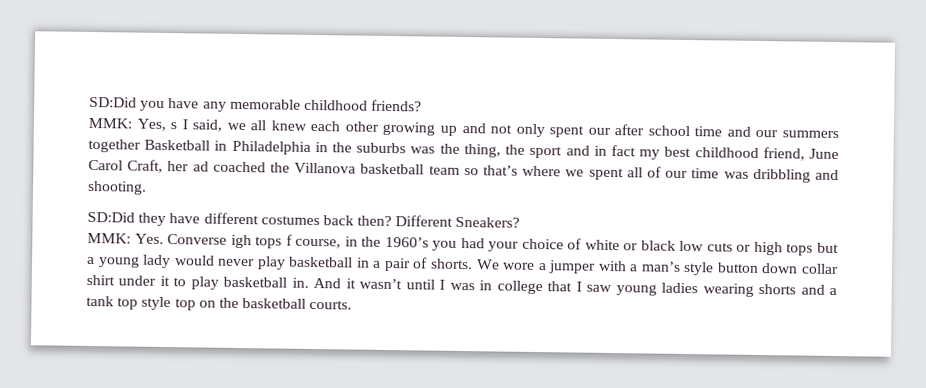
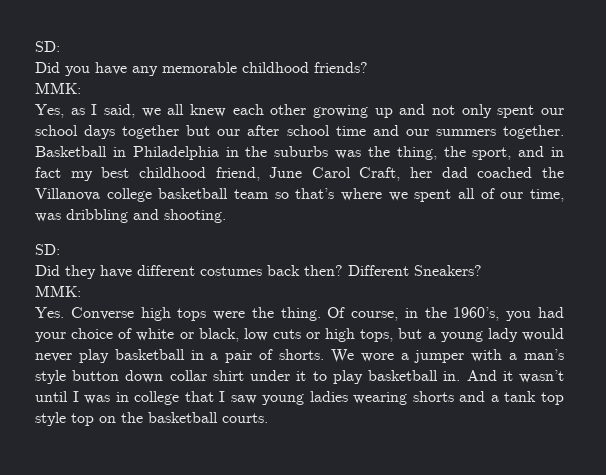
[89,96,137,108] SD:Did -> [35,41,60,52] [35,62,60,73] SD: // Did
[136,118,178,132] Yes, s -> [35,104,85,118] // Yes, as
(611, 131) none -> [35,125,241,139] school days together but our
[88,138,141,153] together -> [502,125,564,139] together.
[529,145,563,159] sport -> [472,147,512,160] sport,
[192,161,209,172] ad -> [441,167,468,178] dad
(357, 168) none -> [106,188,152,202] college
[691,168,720,179] time -> [530,189,565,202] time,
[87,211,135,223] SD:Did -> [35,244,60,255] [35,265,60,276] SD: // Did
(131, 238) none -> (81, 291) //
[230,234,293,249] igh tops f -> [140,307,346,321] high tops were the thing. Of
[384,236,429,248] 1960’s -> [453,307,500,321] 1960’s,
[640,240,676,251] black -> [198,328,239,342] black,
[786,243,814,256] tops -> [360,329,394,342] tops,

